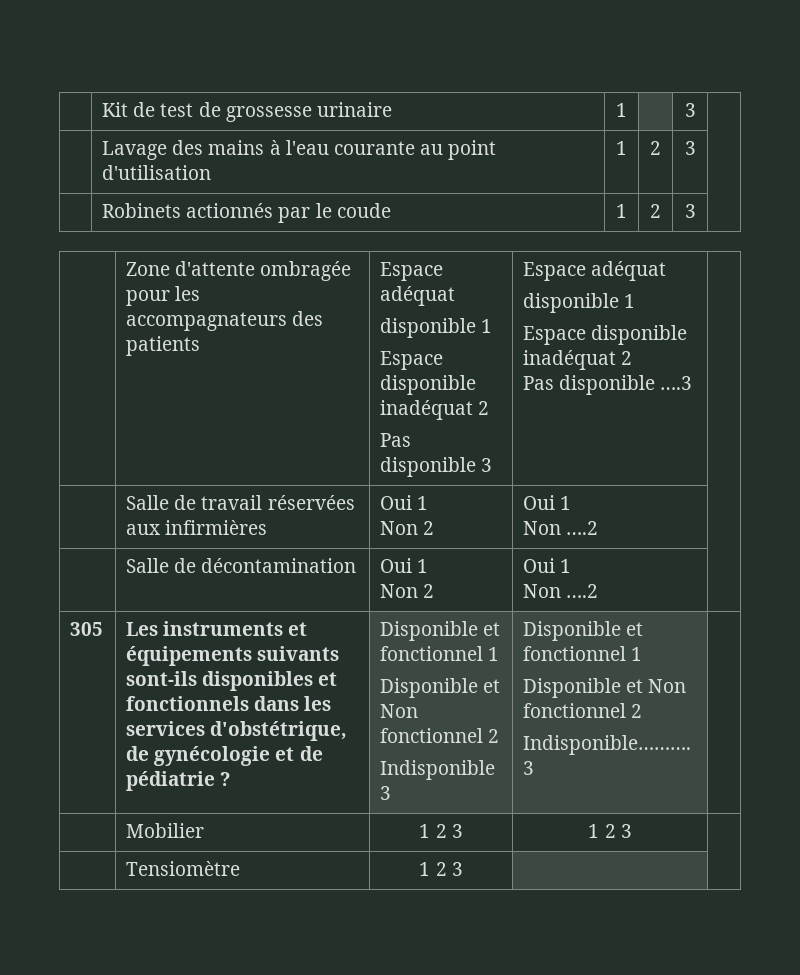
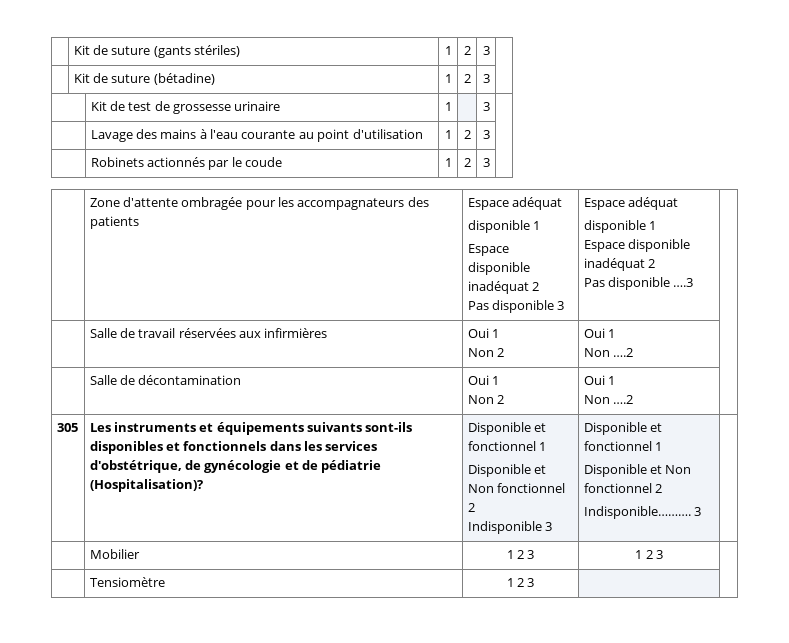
(102, 109) none -> [73,45,241,58] [444,46,452,55] [463,46,471,55] [482,46,490,55] [73,73,215,85] [444,74,452,83] [463,74,471,83] [482,74,490,83] | Kit de suture (gants stériles) | 1 | 2 | 3 | // | Kit de suture (bétadine) | 1 | 2 | 3 | //
[220,772,231,786] ? -> [89,479,203,492] (Hospitalisation)?

